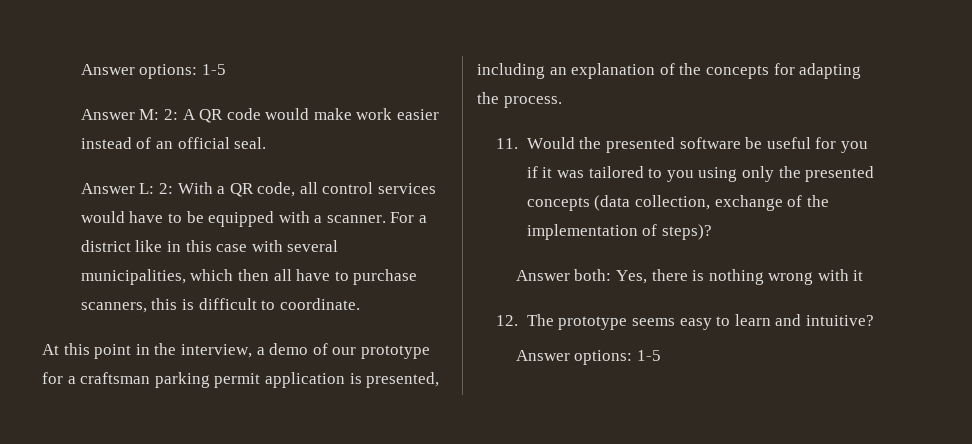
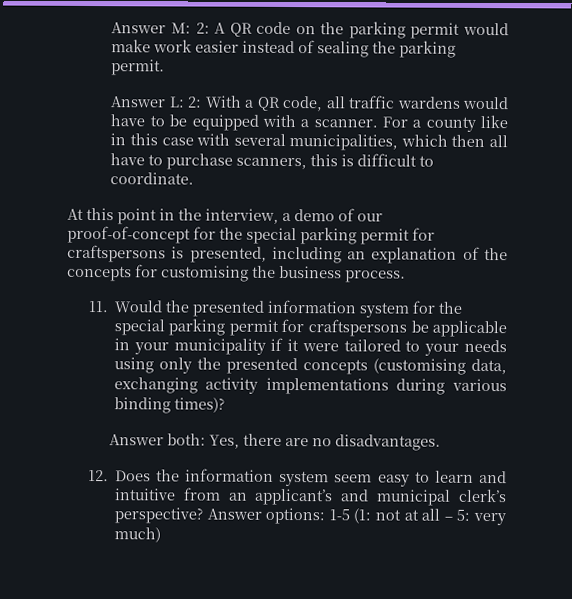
[80,64,226,79] [80,109,135,120] Answer options: 1-5 // Answer -> [111,22,167,34] Answer
(261, 114) none -> [295,21,461,39] on the parking permit
[155,137,267,149] an official seal. -> [317,40,457,58] [111,59,166,76] sealing the parking permit.
[322,182,437,194] control services -> [348,95,461,109] traffic wardens
[80,240,131,252] district -> [425,116,476,132] county
[360,345,430,359] [42,372,345,388] prototype for a craftsman parking permit application -> [67,225,435,245] [67,244,166,263] proof-of-concept for the special parking permit for craftspersons
[799,63,862,79] [477,92,499,104] adapting the -> [161,265,342,282] customising the business
[679,137,869,153] software be useful for you -> [266,299,462,318] [113,318,507,338] [113,338,266,355] information system for the special parking permit for craftspersons be applicable in your municipality
[557,170,585,178] was -> [301,343,339,352] were
[666,170,694,182] you -> [424,339,507,356] your needs
[594,195,829,211] [526,224,713,240] [515,269,864,285] [496,314,875,330] [515,350,661,365] (data collection, exchange of the implementation of steps)? // Answer both: Yes, there is nothing wrong with it // 12. The prototype seems easy to learn and intuitive? // Answer options: 1-5 -> [372,358,507,375] [113,377,507,395] [113,397,225,414] [109,433,442,451] [87,468,507,487] [113,487,507,506] [113,507,507,526] [113,527,161,543] (customising data, exchanging activity implementations during various binding times)? // Answer both: Yes, there are no disadvantages. // 12. Does the information system seem easy to learn and intuitive from an applicant’s and municipal clerk’s perspective? Answer options: 1-5 (1: not at all – 5: very much)

